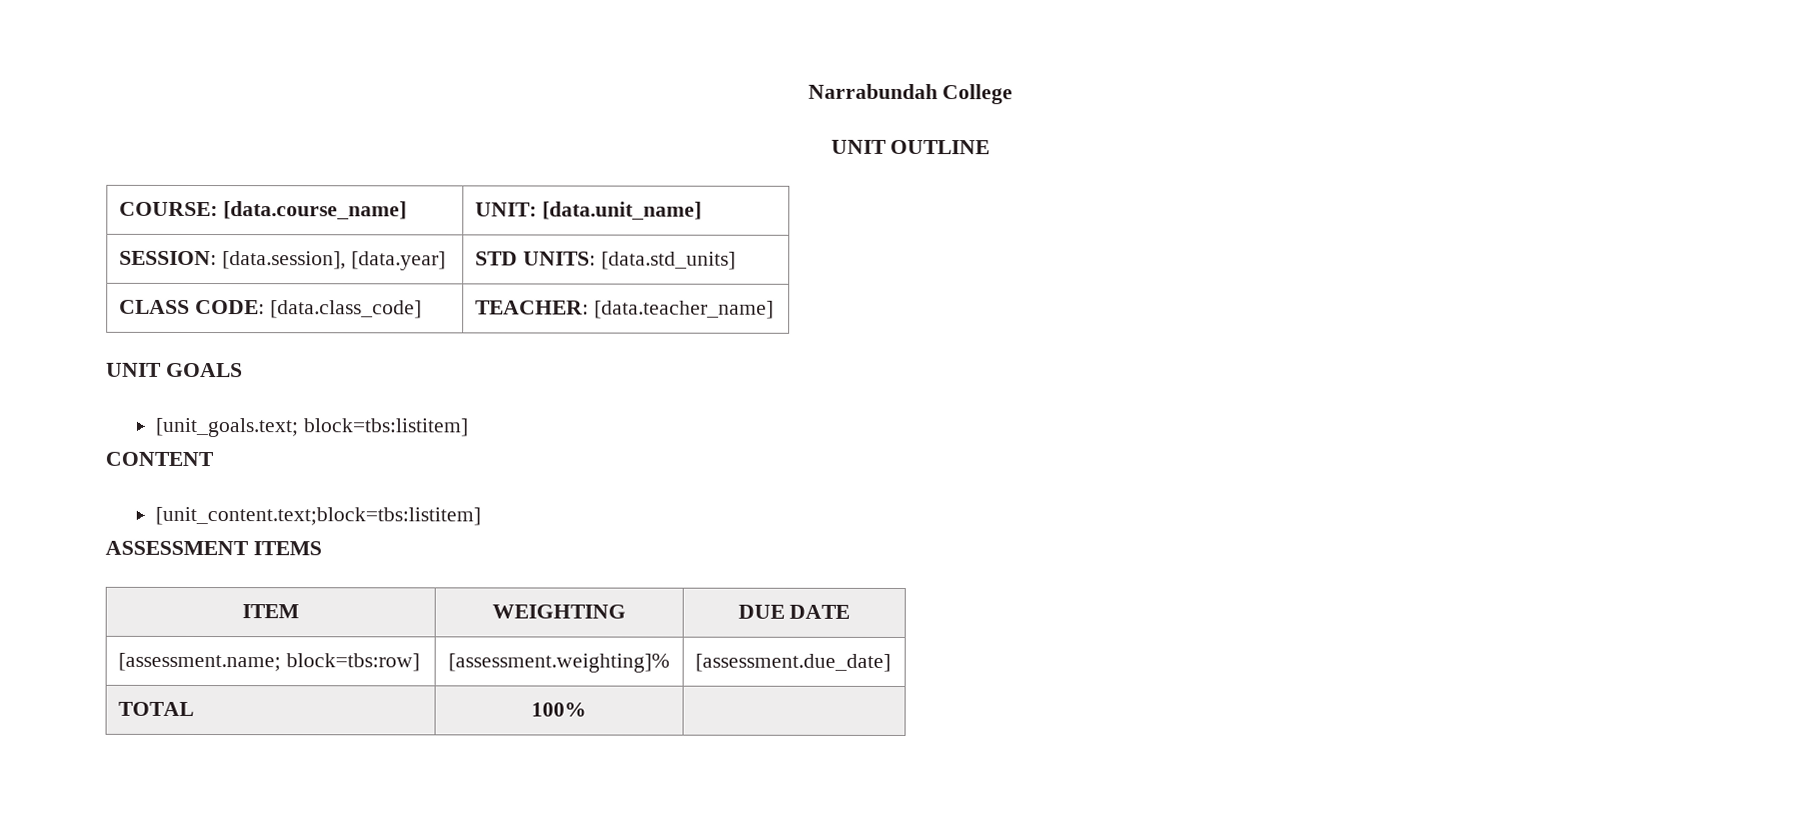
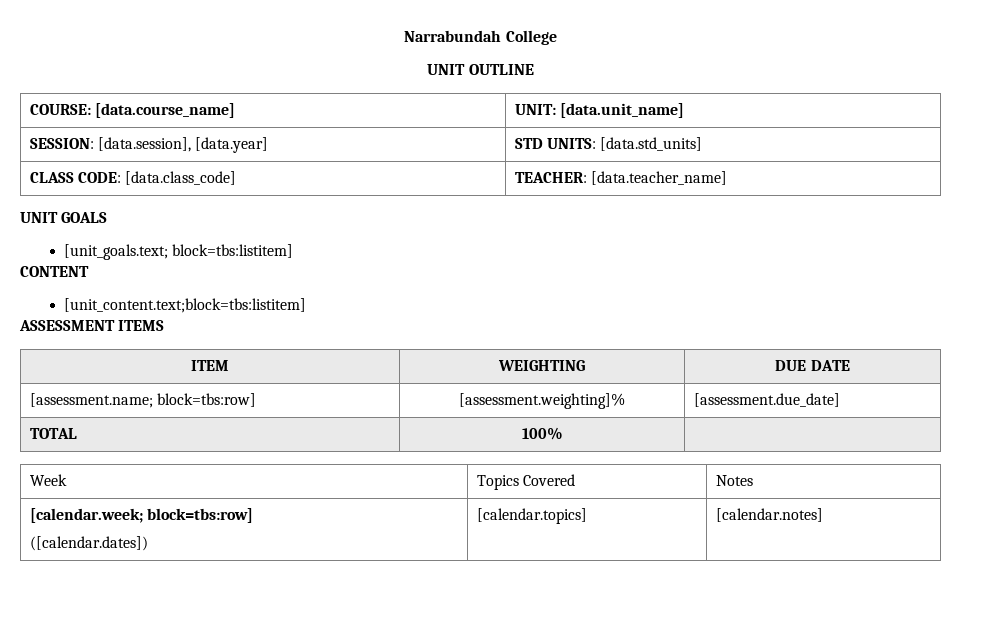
(587, 709) none -> [30,474,68,486] [477,474,576,490] [716,475,754,486] [30,508,254,523] [30,536,149,551] [477,508,588,524] [716,508,824,522] // Week | Topics Covered | Notes // [calendar.week; block=tbs:row] // ([calendar.dates]) | [calendar.topics] | [calendar.notes]

